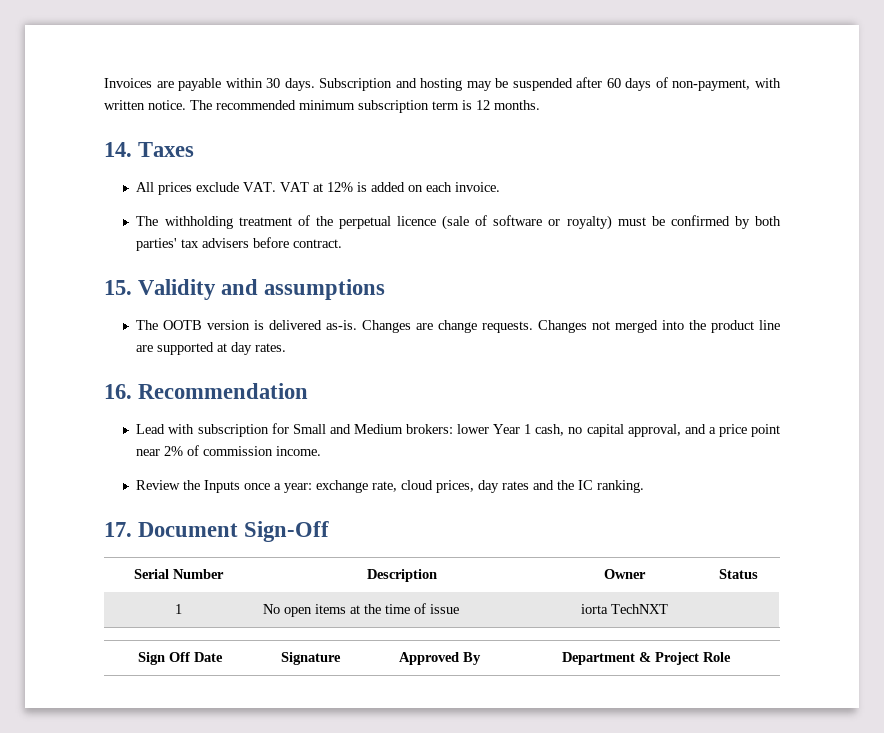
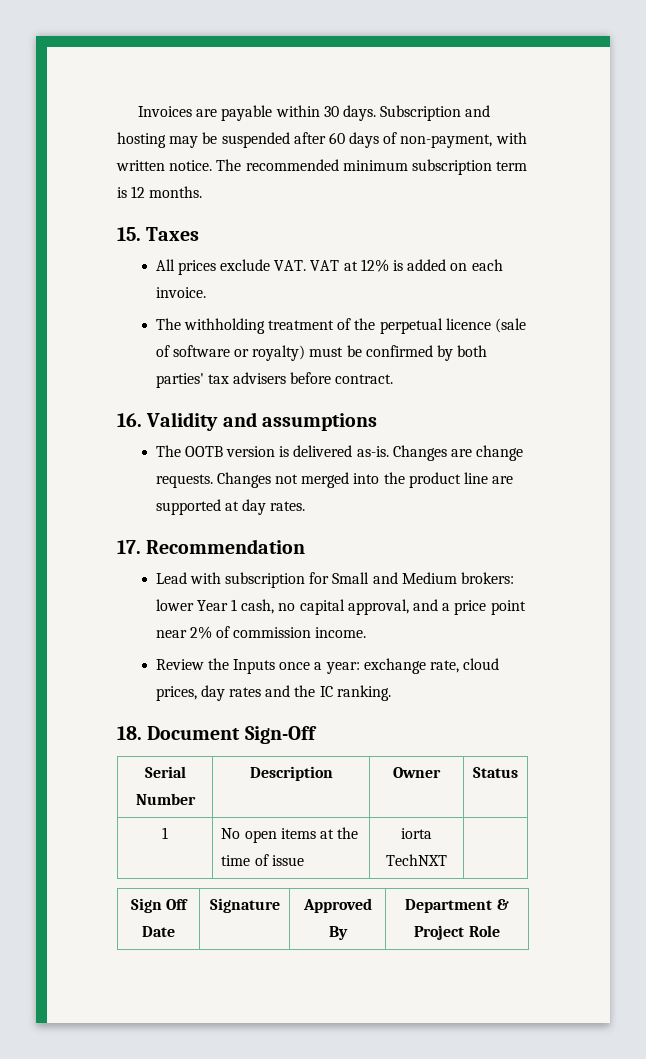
[104,142,132,157] 14. -> [117,227,141,241] 15.
[104,280,132,295] 15. -> [117,413,142,427] 16.
[104,384,132,399] 16. -> [117,540,141,554] 17.
[104,522,132,537] 17. -> [117,726,142,740] 18.

